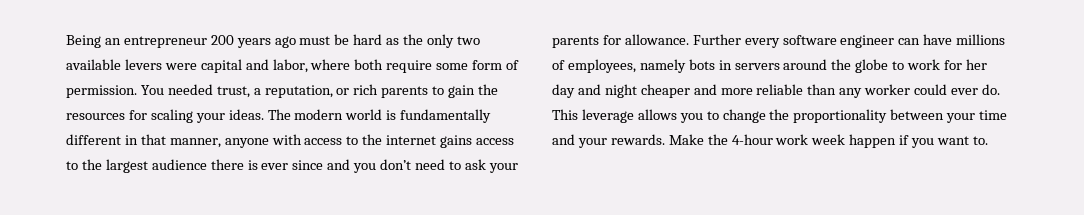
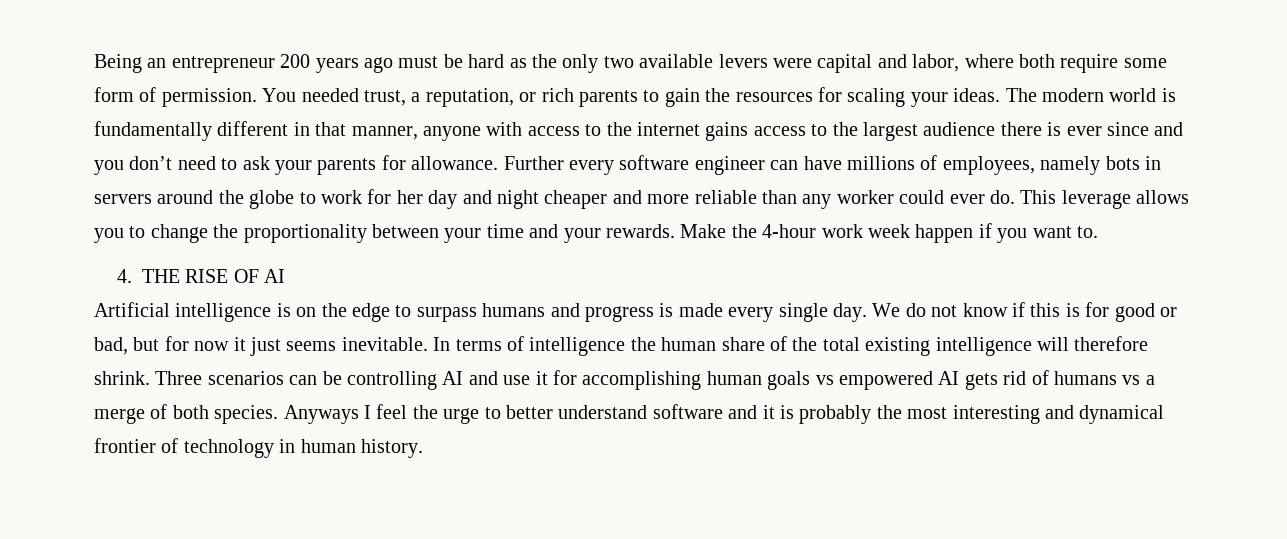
(988, 140) none -> [116,269,285,283] [94,302,1177,322] [94,336,1149,356] [94,370,1155,390] [94,404,1165,424] [94,438,423,458] // 4. THE RISE OF AI // Artificial intelligence is on the edge to surpass humans and progress is made every single day. We do not know if this is for good or bad, but for now it just seems inevitable. In terms of intelligence the human share of the total existing intelligence will therefore shrink. Three scenarios can be controlling AI and use it for accomplishing human goals vs empowered AI gets rid of humans vs a merge of both species. Anyways I feel the urge to better understand software and it is probably the most interesting and dynamical frontier of technology in human history.

